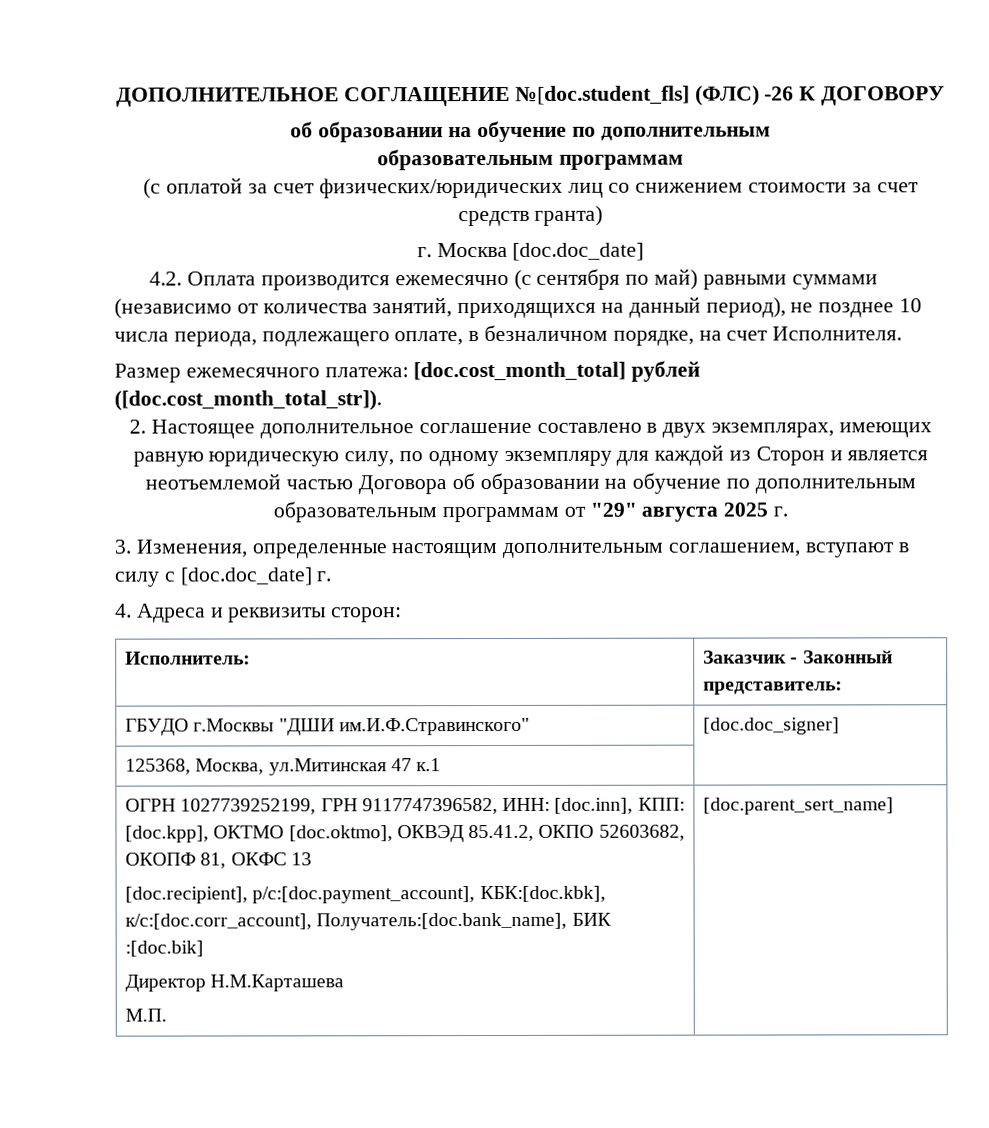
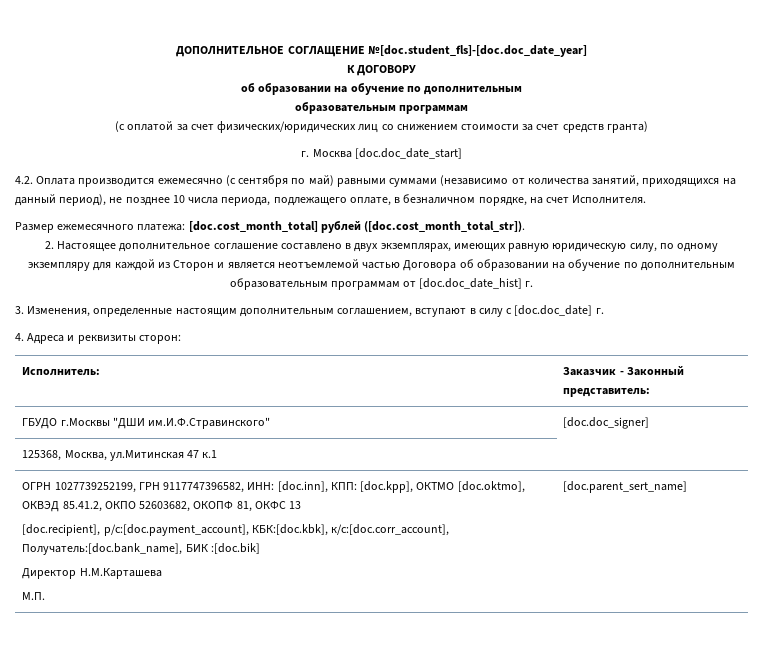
[514,85,795,106] №[doc.student_fls] (ФЛС) -26 -> [367,45,587,57] №[doc.student_fls]-[doc.doc_date_year] //
[512,242,645,261] [doc.doc_date] -> [354,148,462,159] [doc.doc_date_start]
[589,502,769,522] "29" августа 2025 -> [419,278,523,289] [doc.doc_date_hist]

